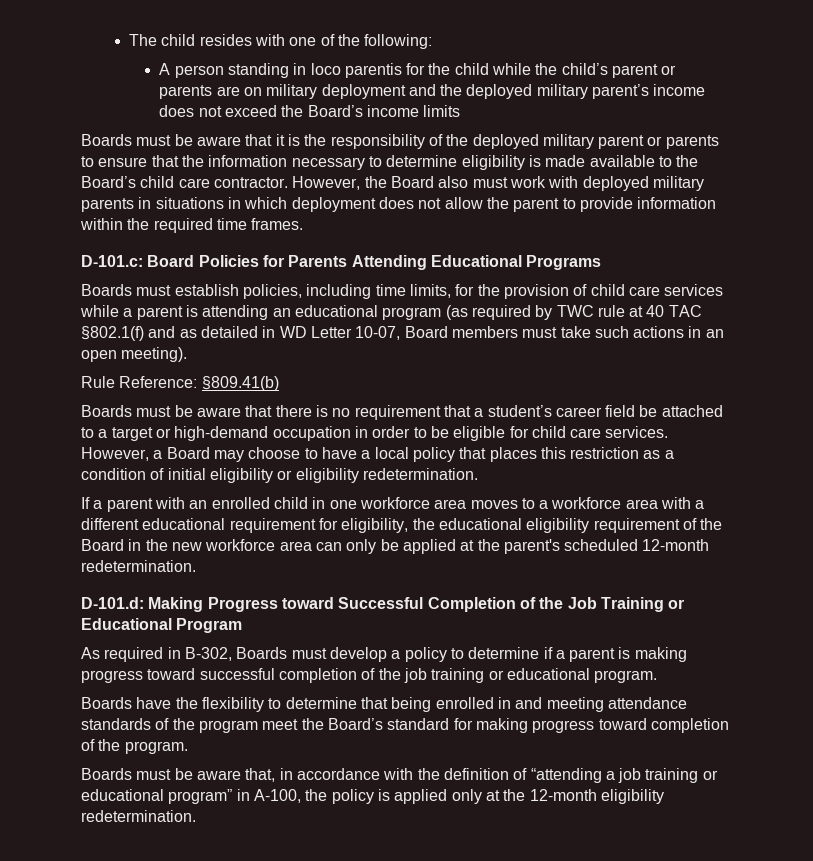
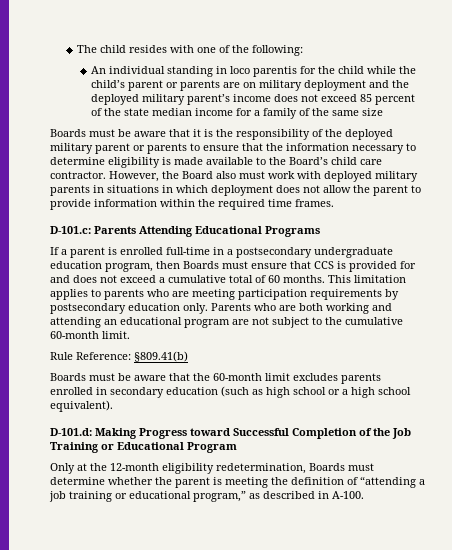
[159,63,224,78] A person -> [90,66,165,74] An individual
[281,105,461,117] the Board’s income limits -> [359,94,415,105] [90,108,383,119] 85 percent of the state median income for a family of the same size
[147,255,284,267] Board Policies for -> (91, 230) none
[81,284,724,299] [80,305,702,320] [81,326,724,341] [81,347,188,362] Boards must establish policies, including time limits, for the provision of child care services while a parent is attending an educational program (as required by TWC rule at 40 TAC §802.1(f) and as detailed in WD Letter 10-07, Board members must take such actions in an open meeting). -> [50,247,393,258] [50,261,416,272] [50,275,406,283] [50,289,399,300] [50,303,392,314] [50,317,403,328] [50,331,130,339] If a parent is enrolled full-time in a postsecondary undergraduate education program, then Boards must ensure that CCS is provided for and does not exceed a cumulative total of 60 months. This limitation applies to parents who are meeting participation requirements by postsecondary education only. Parents who are both working and attending an educational program are not subject to the cumulative 60-month limit.
[275,405,723,420] [81,426,669,441] [81,447,674,462] [81,468,478,483] [81,497,705,512] [81,518,723,533] [81,539,710,554] [81,560,196,572] there is no requirement that a student’s career field be attached to a target or high-demand occupation in order to be eligible for child care services. However, a Board may choose to have a local policy that places this restriction as a condition of initial eligibility or eligibility redetermination. // If a parent with an enrolled child in one workforce area moves to a workforce area with a different educational requirement for eligibility, the educational eligibility requirement of the Board in the new workforce area can only be applied at the parent's scheduled 12-month redetermination. -> [193,373,381,384] [50,386,411,398] [50,400,113,412] the 60-month limit excludes parents enrolled in secondary education (such as high school or a high school equivalent).
[81,647,687,662] [81,668,658,683] [81,697,687,712] [81,718,729,733] [81,739,188,754] [81,768,414,782] As required in B-302, Boards must develop a policy to determine if a parent is making progress toward successful completion of the job training or educational program. // Boards have the flexibility to determine that being enrolled in and meeting attendance standards of the program meet the Board’s standard for making progress toward completion of the program. // Boards must be aware that, in accordance with -> [50,463,374,474] [50,477,268,488] Only at the 12-month eligibility redetermination, Boards must determine whether the parent is meeting
[168,789,664,804] [81,810,196,822] program” in A-100, the policy is applied only at the 12-month eligibility redetermination. -> [193,491,364,502] program,” as described in A-100.

